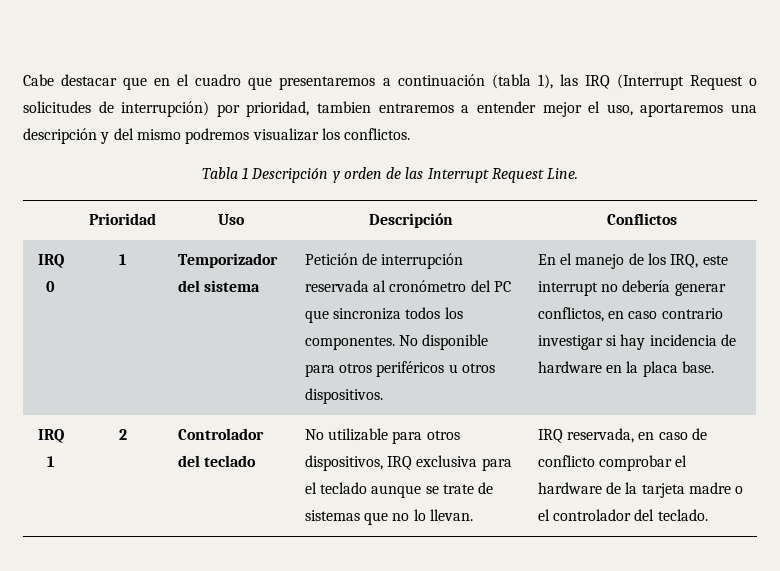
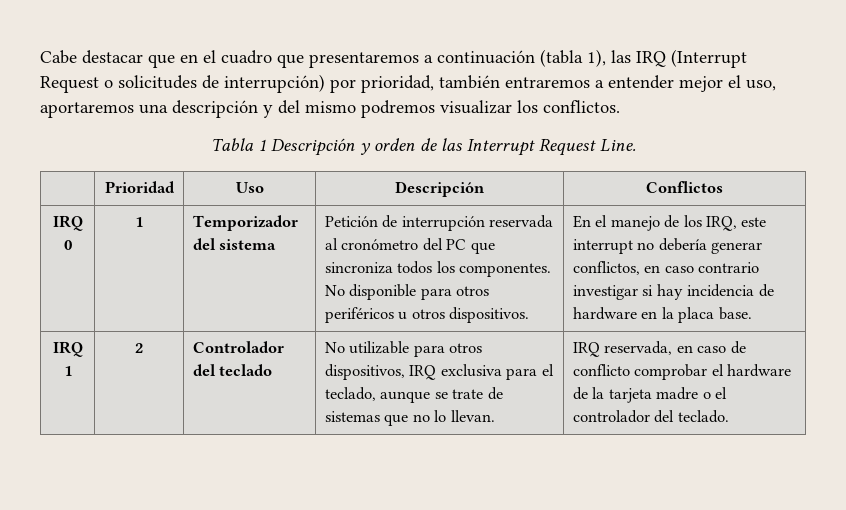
[317,101,372,113] tambien -> [439,75,500,89] también
[320,482,368,494] teclado -> [324,387,376,401] teclado,

